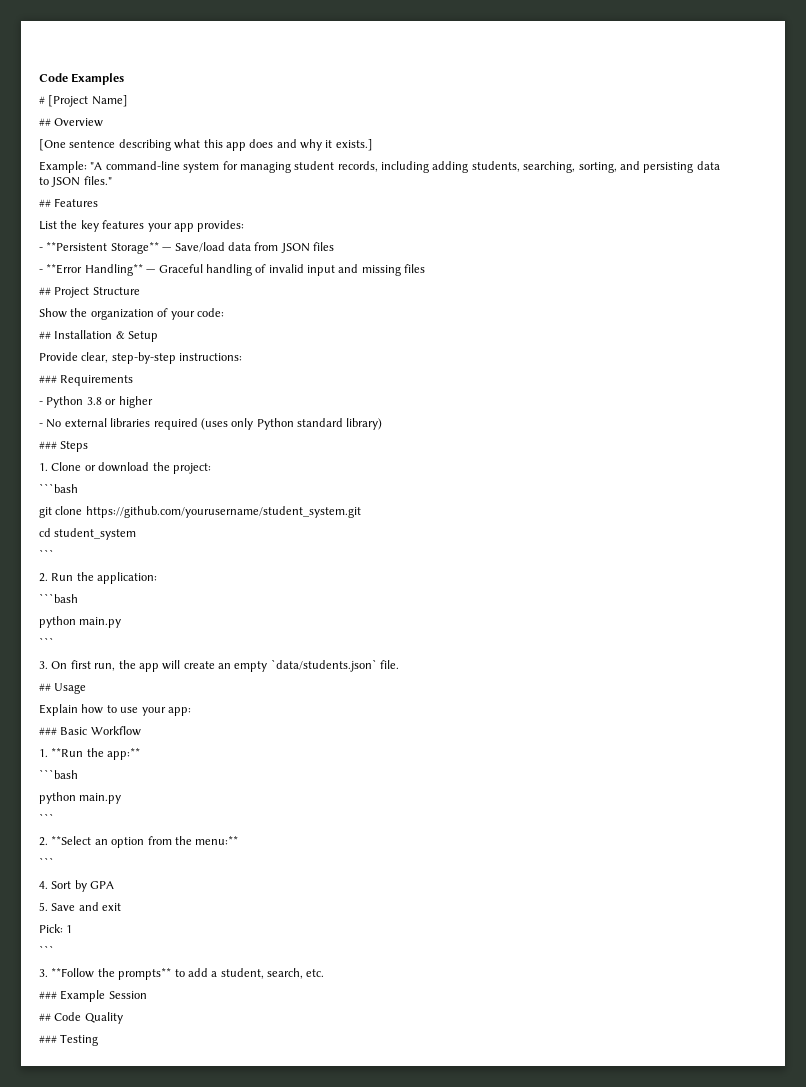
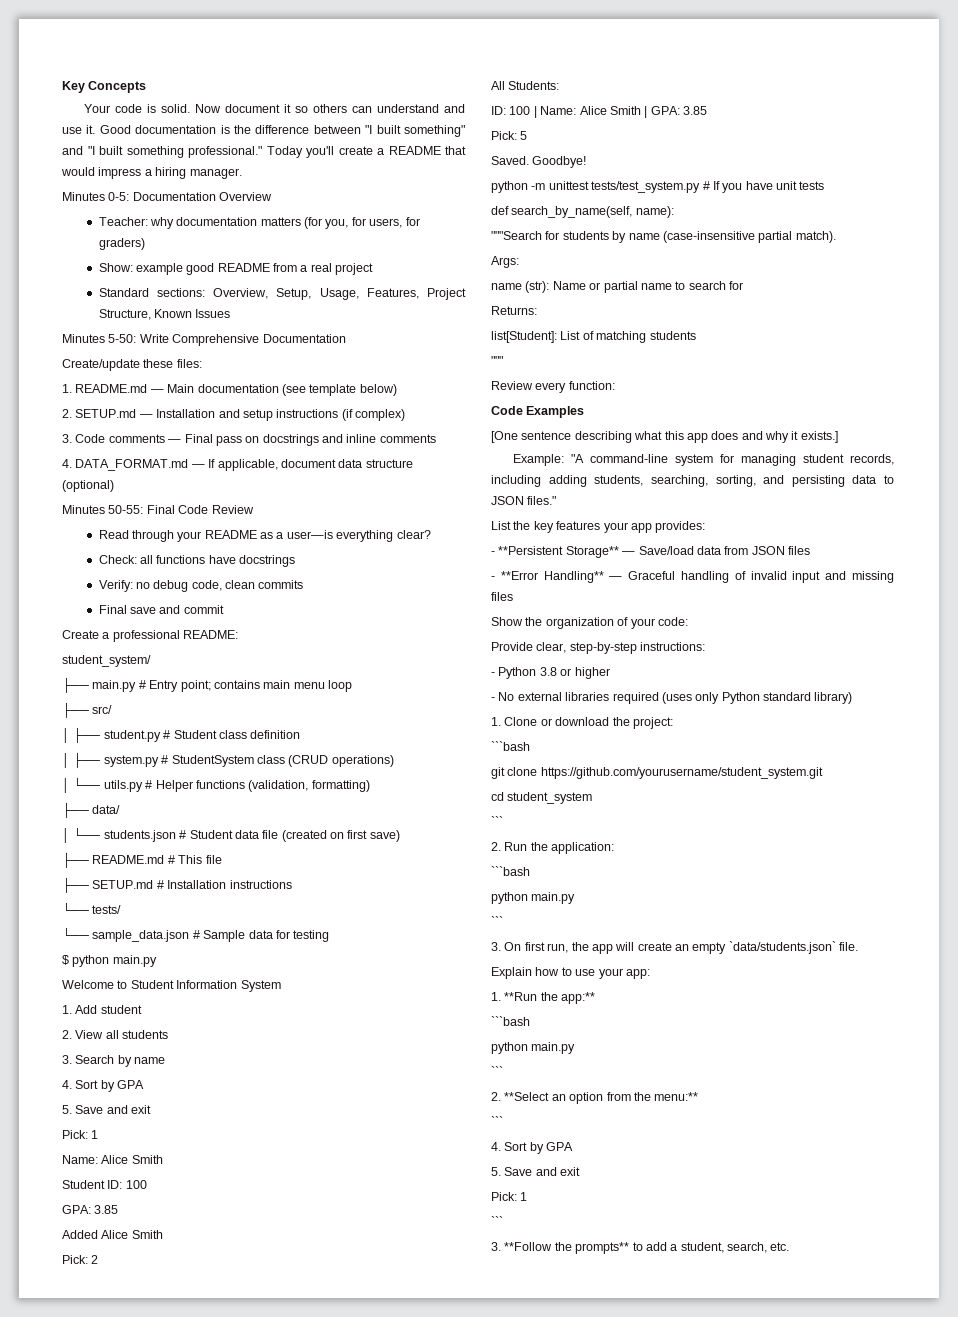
[39,73,125,85] [39,95,128,107] [39,118,104,127] Code Examples // # [Project Name] // ## Overview -> [62,81,147,93] [84,104,465,113] [62,125,465,137] [62,146,466,158] [61,167,242,179] [62,192,273,201] [98,217,420,229] [98,238,145,250] [98,263,374,275] [98,288,466,300] [98,309,231,320] [62,334,346,346] [62,359,202,371] [62,384,397,396] [62,409,405,421] [62,434,436,446] [62,459,413,471] [62,480,114,492] [62,505,254,514] [98,530,431,542] [98,555,296,567] [98,580,304,592] [98,605,224,614] [62,630,239,642] [62,655,151,667] [62,677,352,693] [62,702,113,718] [62,727,301,743] [62,752,394,768] [62,777,370,793] [62,802,121,818] [62,827,400,843] [62,852,222,868] [62,877,292,893] [62,902,122,914] [62,927,330,942] [62,955,157,967] [62,980,281,992] [62,1005,142,1014] [62,1030,169,1039] [62,1055,166,1067] [62,1080,145,1092] [62,1105,152,1114] [62,1130,99,1139] [62,1155,163,1164] [62,1180,147,1189] [62,1205,119,1214] [62,1230,163,1239] [62,1255,99,1264] [491,81,560,90] [491,106,707,118] [491,131,528,140] [491,156,587,168] [491,181,825,193] [491,206,674,218] [491,231,836,243] [491,256,519,268] [491,281,743,293] [491,306,537,315] [491,331,696,343] [491,356,503,365] [491,381,615,393] [491,406,585,418] Key Concepts // Your code is solid. Now document it so others can understand and use it. Good documentation is the difference between "I built something" and "I built something professional." Today you'll create a README that would impress a hiring manager. // Minutes 0-5: Documentation Overview // Teacher: why documentation matters (for you, for users, for graders) // Show: example good README from a real project // Standard sections: Overview, Setup, Usage, Features, Project Structure, Known Issues // Minutes 5-50: Write Comprehensive Documentation // Create/update these files: // 1. README.md — Main documentation (see template below) // 2. SETUP.md — Installation and setup instructions (if complex) // 3. Code comments — Final pass on docstrings and inline comments // 4. DATA_FORMAT.md — If applicable, document data structure (optional) // Minutes 50-55: Final Code Review // Read through your README as a user—is everything clear? // Check: all functions have docstrings // Verify: no debug code, clean commits // Final save and commit // Create a professional README: // student_system/ // ├── main.py # Entry point; contains main menu loop // ├── src/ // │ ├── student.py # Student class definition // │ ├── system.py # StudentSystem class (CRUD operations) // │ └── utils.py # Helper functions (validation, formatting) // ├── data/ // │ └── students.json # Student data file (created on first save) // ├── README.md # This file // ├── SETUP.md # Installation instructions // └── tests/ // └── sample_data.json # Sample data for testing // $ python main.py // Welcome to Student Information System // 1. Add student // 2. View all students // 3. Search by name // 4. Sort by GPA // 5. Save and exit // Pick: 1 // Name: Alice Smith // Student ID: 100 // GPA: 3.85 // Added Alice Smith // Pick: 2 // All Students: // ID: 100 | Name: Alice Smith | GPA: 3.85 // Pick: 5 // Saved. Goodbye! // python -m unittest tests/test_system.py # If you have unit tests // def search_by_name(self, name): // """Search for students by name (case-insensitive partial match). // Args: // name (str): Name or partial name to search for // Returns: // list[Student]: List of matching students // """ // Review every function: // Code Examples
[39,198,99,207] // ## Features -> (557, 500) none
[39,287,140,298] // ## Project Structure -> (513, 596) none
[39,330,159,342] // ## Installation & Setup -> (688, 621) none
[39,375,134,386] // ### Requirements -> (706, 646) none
[39,441,89,452] // ### Steps -> (853, 698) none
[39,683,87,694] // ## Usage -> (859, 946) none
[39,726,141,736] // ### Basic Workflow -> (650, 974) none
[39,990,147,1002] [39,1012,123,1024] [39,1034,99,1046] // ### Example Session // ## Code Quality // ### Testing -> (790, 1246) none

